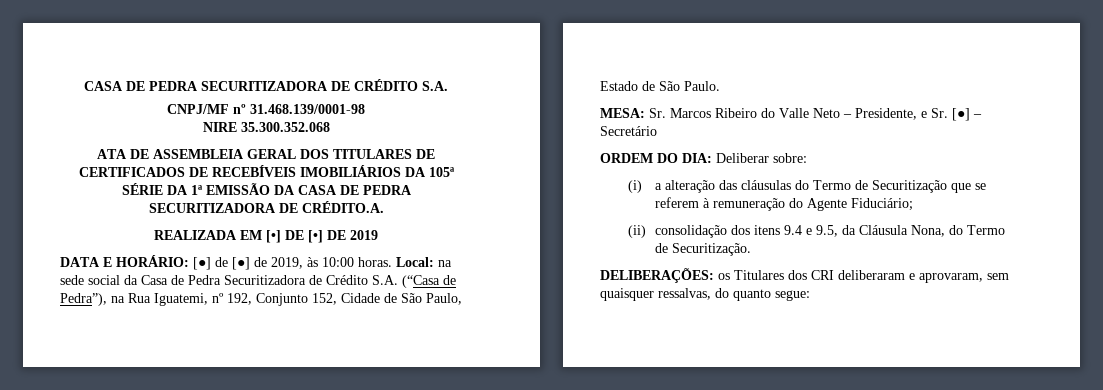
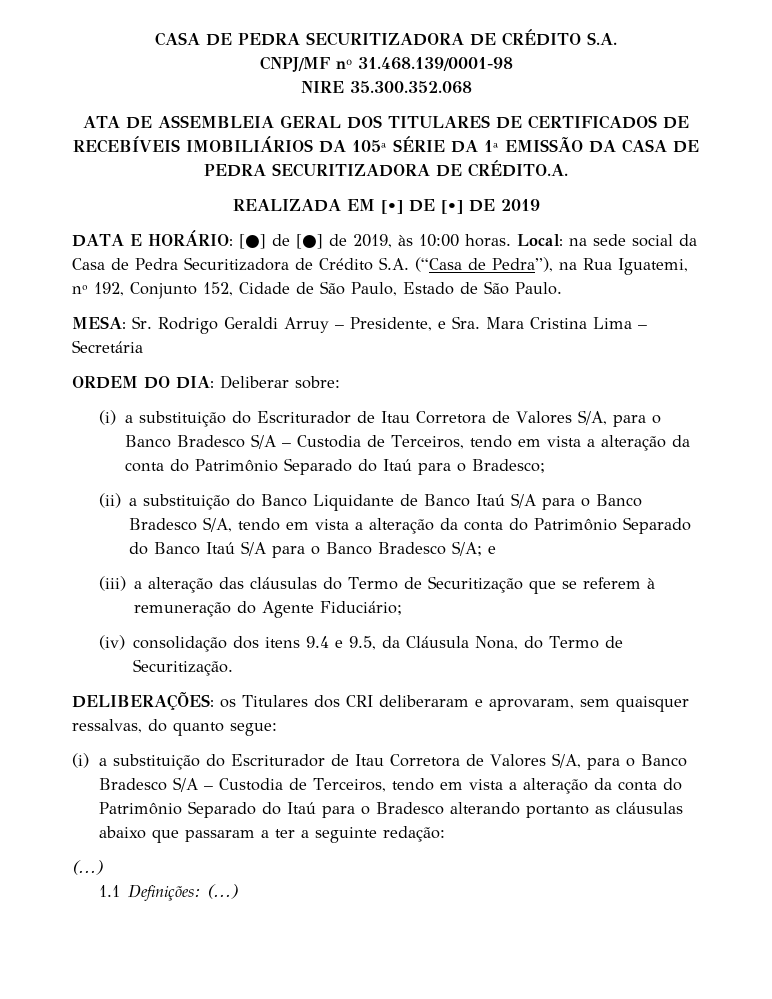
[670,108,982,121] [600,126,657,136] Marcos Ribeiro do Valle Neto – Presidente, e Sr. [●] – Secretário -> [157,316,647,334] [72,340,143,353] Rodrigo Geraldi Arruy – Presidente, e Sra. Mara Cristina Lima – Secretária
(663, 186) none -> [139,410,662,427] [125,434,691,451] [125,458,546,475] [98,493,642,511] [128,517,691,534] [128,541,496,558] [98,576,142,591] substituição do Escriturador de Itau Corretora de Valores S/A, para o Banco Bradesco S/A – Custodia de Terceiros, tendo em vista a alteração da conta do Patrimônio Separado do Itaú para o Bradesco; // (ii) a substituição do Banco Liquidante de Banco Itaú S/A para o Banco Bradesco S/A, tendo em vista a alteração da conta do Patrimônio Separado do Banco Itaú S/A para o Banco Bradesco S/A; e // (iii) a
[627,225,646,238] (ii) -> [98,635,125,650] (iv)
(810, 295) none -> [72,753,687,770] [98,777,682,794] [98,801,683,818] [98,826,445,843] [72,860,103,875] [98,884,238,902] // (i) a substituição do Escriturador de Itau Corretora de Valores S/A, para o Banco Bradesco S/A – Custodia de Terceiros, tendo em vista a alteração da conta do Patrimônio Separado do Itaú para o Bradesco alterando portanto as cláusulas abaixo que passaram a ter a seguinte redação: // (...) // 1.1 Definições: (...)

